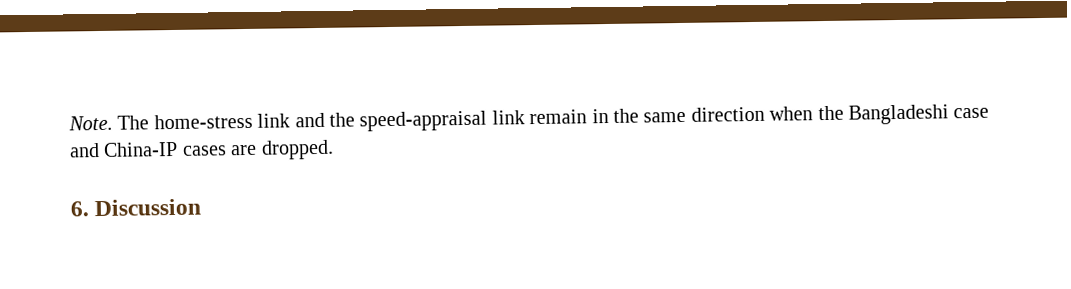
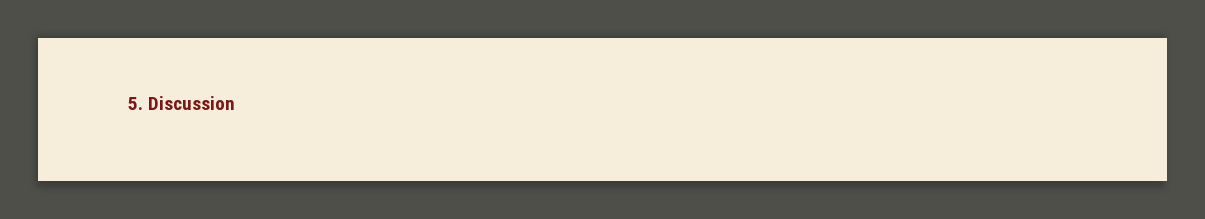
[68,104,990,132] [69,139,334,160] [70,201,89,217] Note. The home-stress link and the speed-appraisal link remain in the same direction when the Bangladeshi case and China-IP cases are dropped. // 6. -> [128,97,143,110] 5.

